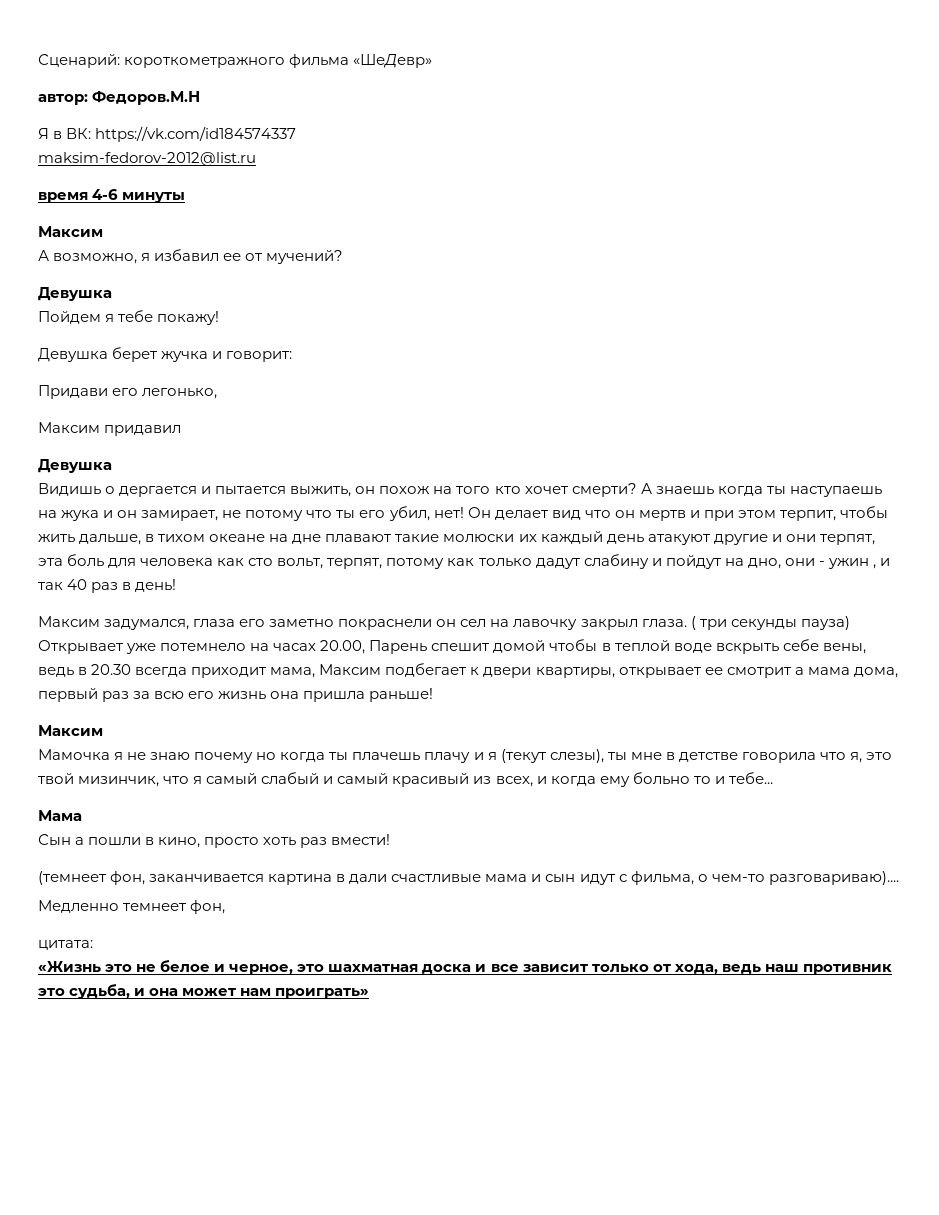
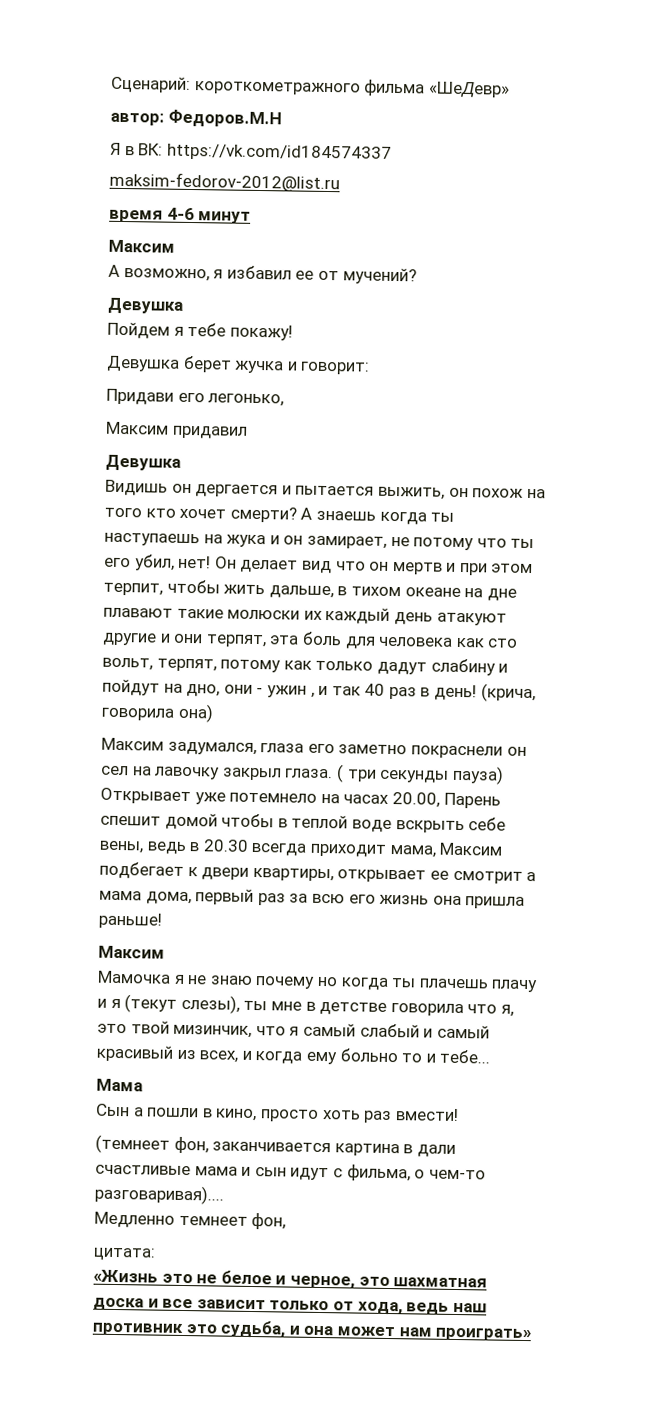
[122,192,186,203] минуты -> [198,211,252,224] минут
[105,486,116,494] о -> [171,483,192,494] он
(177, 585) none -> [480,683,536,703] [101,703,214,723] (крича, говорила она)
[768,871,899,885] разговариваю).... -> [94,1184,224,1205] разговаривая)....

